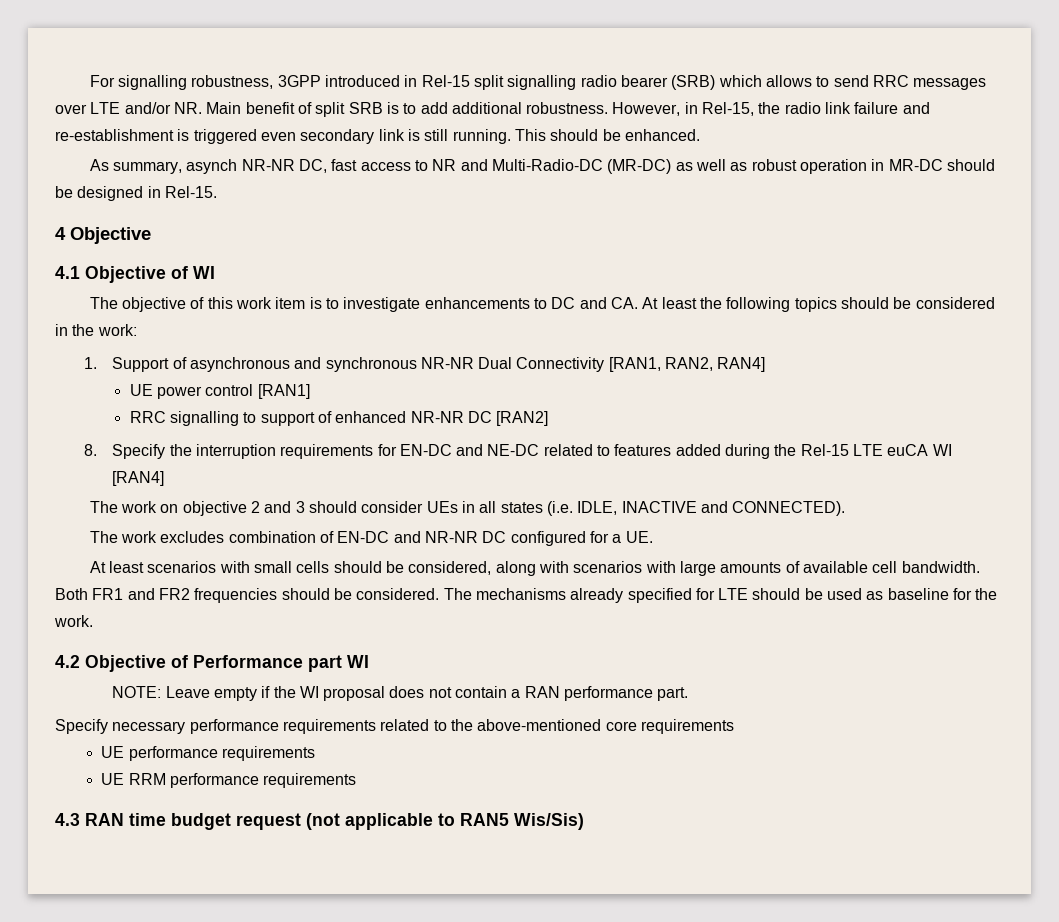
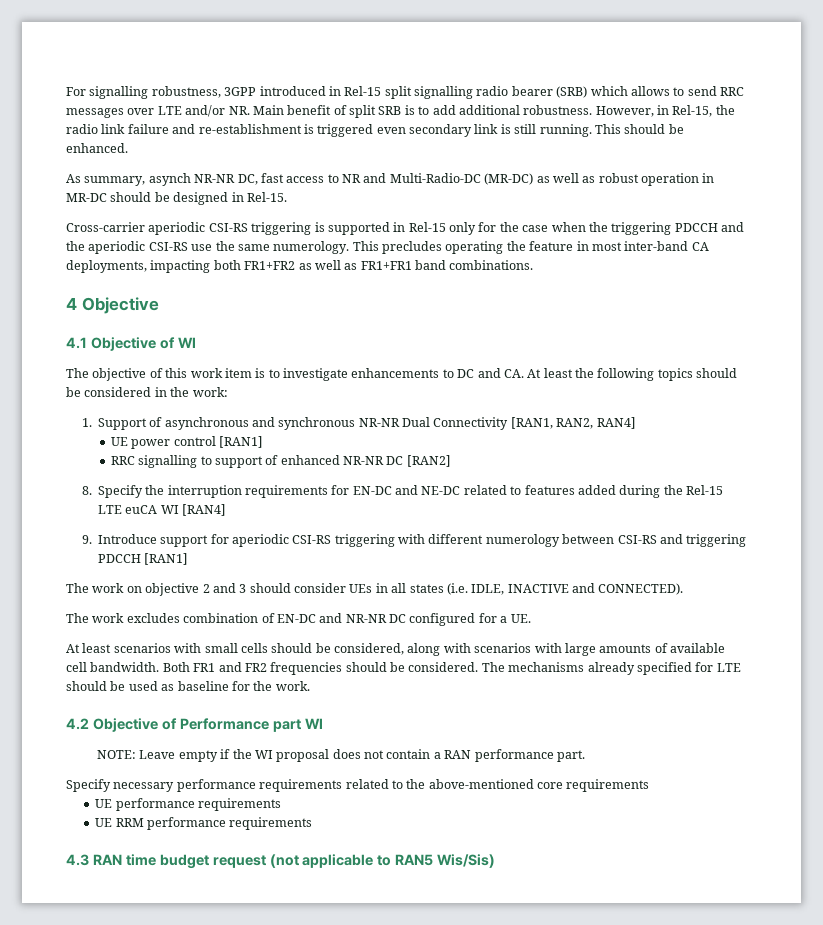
(217, 192) none -> [66,222,744,235] [66,241,709,254] [66,260,534,273] // Cross-carrier aperiodic CSI-RS triggering is supported in Rel-15 only for the case when the triggering PDCCH and the aperiodic CSI-RS use the same numerology. This precludes operating the feature in most inter-band CA deployments, impacting both FR1+FR2 as well as FR1+FR1 band combinations.
(165, 478) none -> [81,534,747,547] [97,553,189,565] // 9. Introduce support for aperiodic CSI-RS triggering with different numerology between CSI-RS and triggering PDCCH [RAN1]

